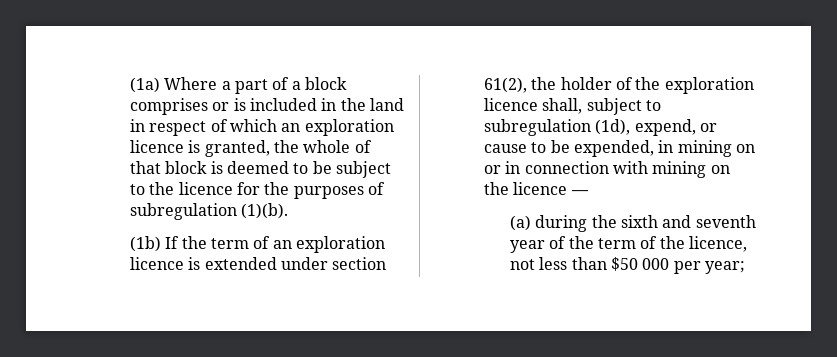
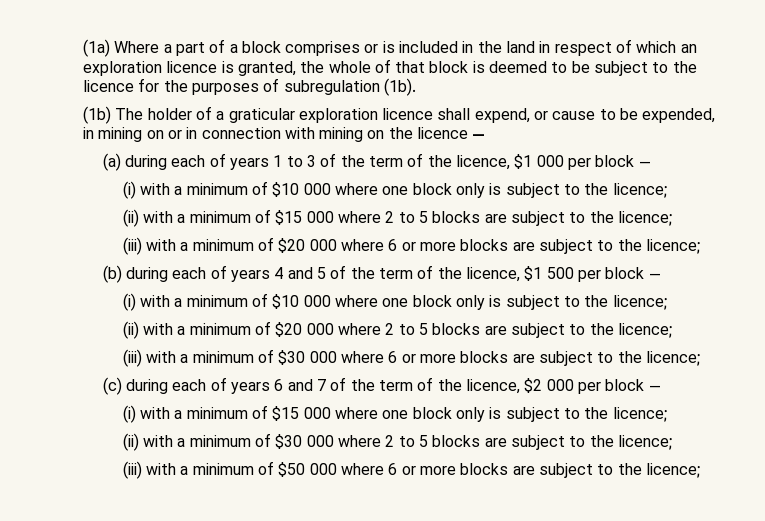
[241,203,289,219] (1)(b). -> [383,78,416,96] (1b).
[165,236,386,253] [130,257,387,270] [484,77,754,94] [484,98,662,115] [484,119,631,136] If the term of an exploration licence is extended under section 61(2), the holder of the exploration licence shall, subject to subregulation (1d), -> [115,106,471,123] The holder of a graticular exploration licence shall
[591,215,756,228] [510,236,748,253] [510,257,746,274] the sixth and seventh year of the term of the licence, not less than $50 000 per year; -> [171,153,651,170] [122,181,667,199] [122,209,672,227] [122,237,700,255] [102,265,661,283] [122,293,667,311] [122,321,672,339] [122,349,700,367] [102,377,661,395] [122,405,667,423] [122,433,672,451] [122,461,700,479] each of years 1 to 3 of the term of the licence, $1 000 per block — // (i) with a minimum of $10 000 where one block only is subject to the licence; // (ii) with a minimum of $15 000 where 2 to 5 blocks are subject to the licence; // (iii) with a minimum of $20 000 where 6 or more blocks are subject to the licence; // (b) during each of years 4 and 5 of the term of the licence, $1 500 per block — // (i) with a minimum of $10 000 where one block only is subject to the licence; // (ii) with a minimum of $20 000 where 2 to 5 blocks are subject to the licence; // (iii) with a minimum of $30 000 where 6 or more blocks are subject to the licence; // (c) during each of years 6 and 7 of the term of the licence, $2 000 per block — // (i) with a minimum of $15 000 where one block only is subject to the licence; // (ii) with a minimum of $30 000 where 2 to 5 blocks are subject to the licence; // (iii) with a minimum of $50 000 where 6 or more blocks are subject to the licence;

